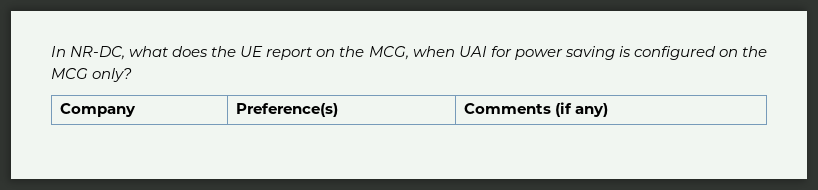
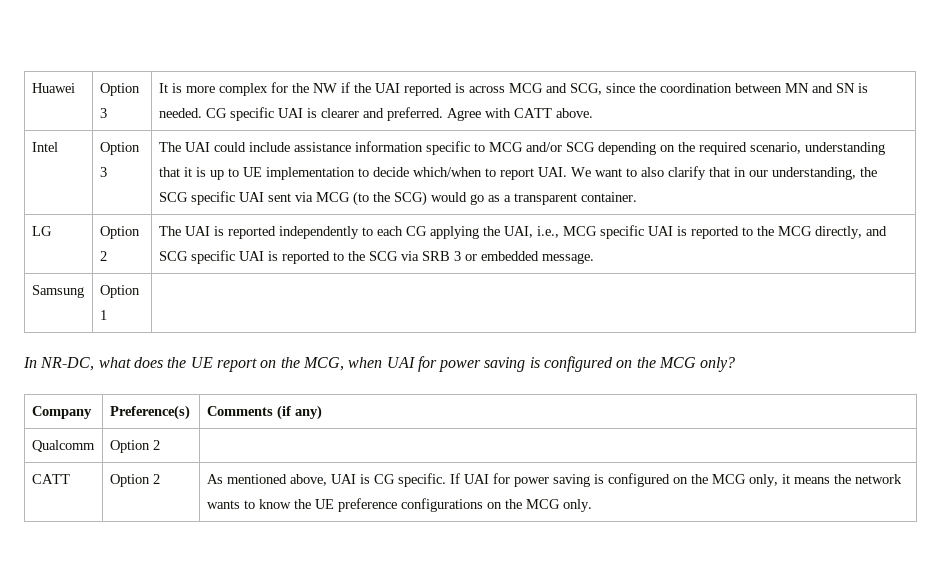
(51, 51) none -> [31,83,75,93] [99,83,140,96] [99,108,107,118] [158,82,868,96] [158,107,593,121] [31,142,58,152] [99,142,140,155] [99,167,107,177] [158,141,885,155] [158,166,877,180] [158,191,637,206] [31,226,52,236] [99,226,140,239] [99,251,107,261] [158,225,887,239] [158,250,594,264] [31,285,84,298] [99,285,140,298] [99,310,107,320] Huawei | Option 3 | It is more complex for the NW if the UAI reported is across MCG and SCG, since the coordination between MN and SN is needed. CG specific UAI is clearer and preferred. Agree with CATT above. // Intel | Option 3 | The UAI could include assistance information specific to MCG and/or SCG depending on the required scenario, understanding that it is up to UE implementation to decide which/when to report UAI. We want to also clarify that in our understanding, the SCG specific UAI sent via MCG (to the SCG) would go as a transparent container. // LG | Option 2 | The UAI is reported independently to each CG applying the UAI, i.e., MCG specific UAI is reported to the MCG directly, and SCG specific UAI is reported to the SCG via SRB 3 or embedded message. // Samsung | Option 1 | //
(609, 110) none -> [31,440,95,452] [109,440,160,453] [31,474,70,484] [109,474,160,487] [206,473,902,487] [206,498,592,512] // Qualcomm | Option 2 | // CATT | Option 2 | As mentioned above, UAI is CG specific. If UAI for power saving is configured on the MCG only, it means the network wants to know the UE preference configurations on the MCG only.

